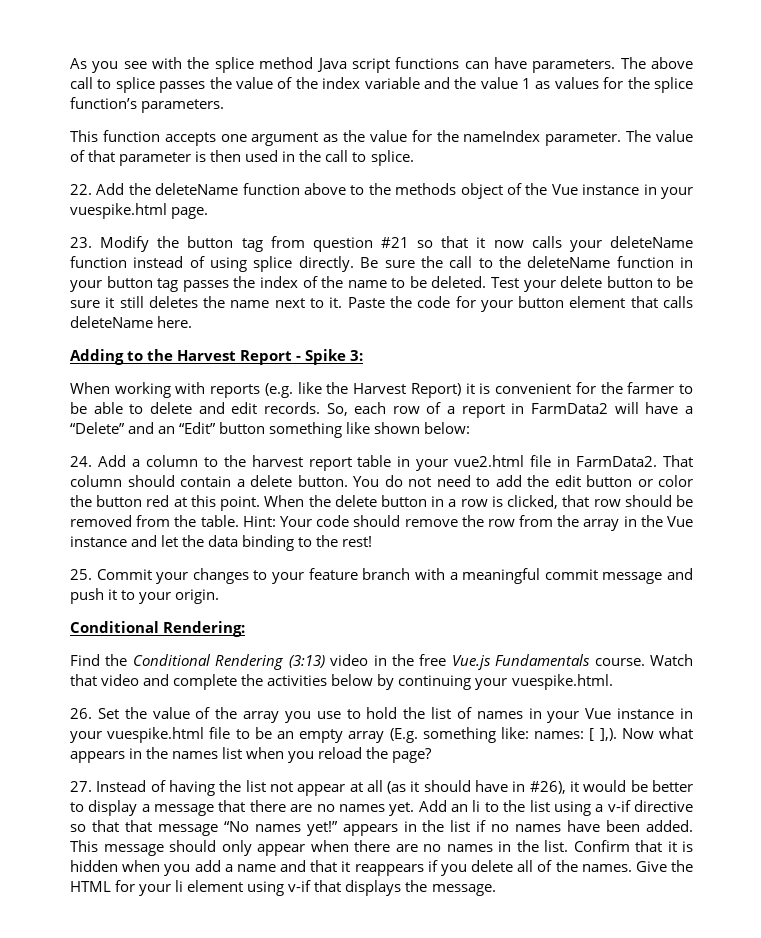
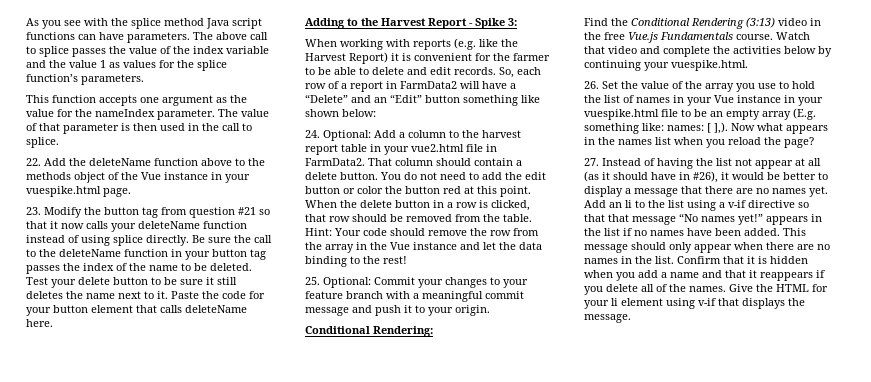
(92, 461) none -> [323,130,371,141] Optional:
(92, 574) none -> [323,277,371,288] Optional:

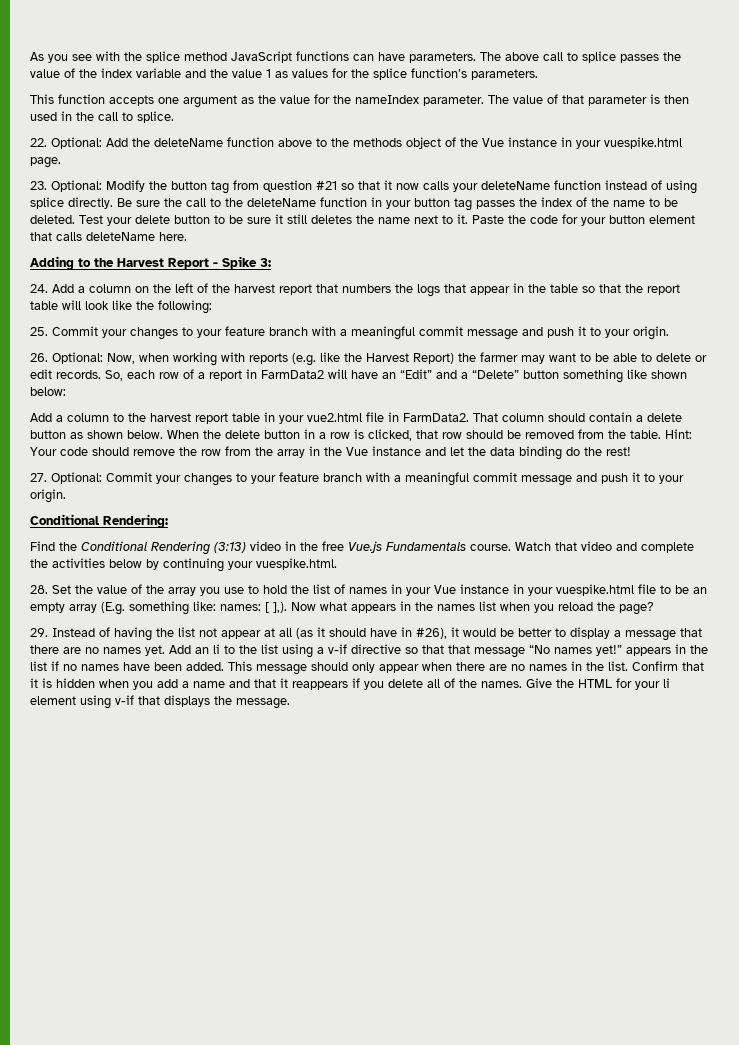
[206,18,262,29] Java script -> [231,51,292,63] JavaScript
(41, 162) none -> [51,137,102,149] Optional:
(41, 211) none -> [51,180,102,192] Optional:
[305,39,337,47] When -> [30,283,680,297] [30,300,212,314] [30,326,669,340] [30,352,169,364] 24. Add a column on the left of the harvest report that numbers the logs that appear in the table so that the report table will look like the following: // 25. Commit your changes to your feature branch with a meaningful commit message and push it to your origin. // 26. Optional: Now, when
[391,53,550,61] it is convenient for the farmer -> [458,352,576,364] the farmer may want
[407,67,427,75] and -> [695,355,707,362] or
[510,83,516,89] [305,94,422,103] a “Delete” and an “Edit” -> [382,369,519,379] an “Edit” and a “Delete”
[305,130,371,141] 24. Optional: -> (66, 391) none
[340,172,546,180] [305,186,531,197] button. You do not need to add the edit button or color the button red at this point. -> [30,430,163,439] button as shown below.
[350,256,360,264] to -> [566,447,580,456] do
[305,277,320,285] 25. -> [30,473,47,482] 27.
[584,81,599,89] 26. -> [30,585,48,594] 28.
[584,158,599,166] 27. -> [30,628,48,637] 29.

